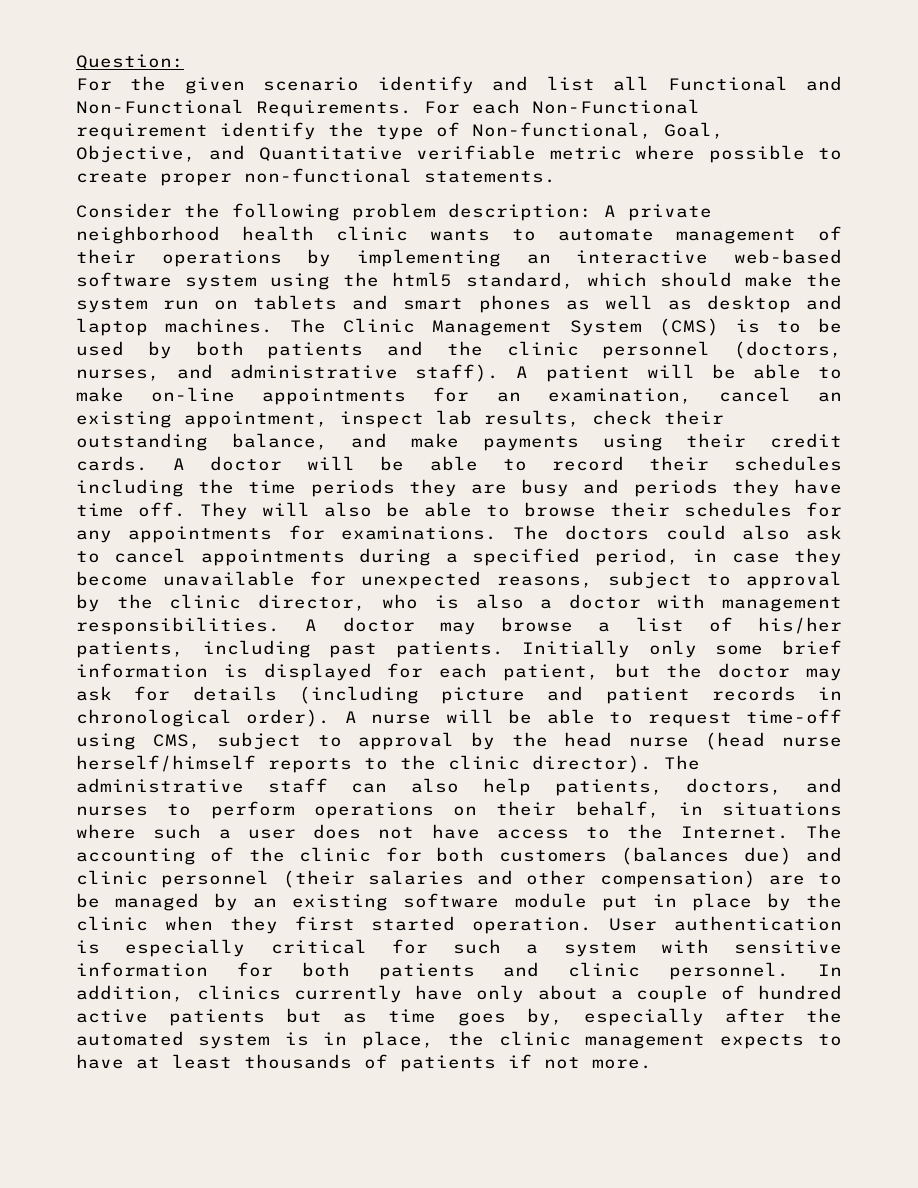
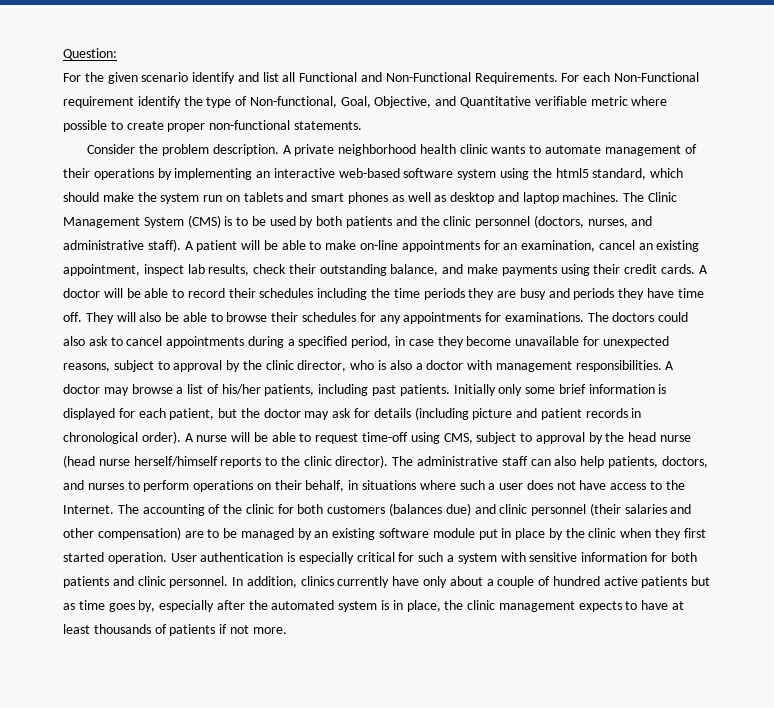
[232,203,592,221] following problem description: -> [161,144,279,156] problem description.

